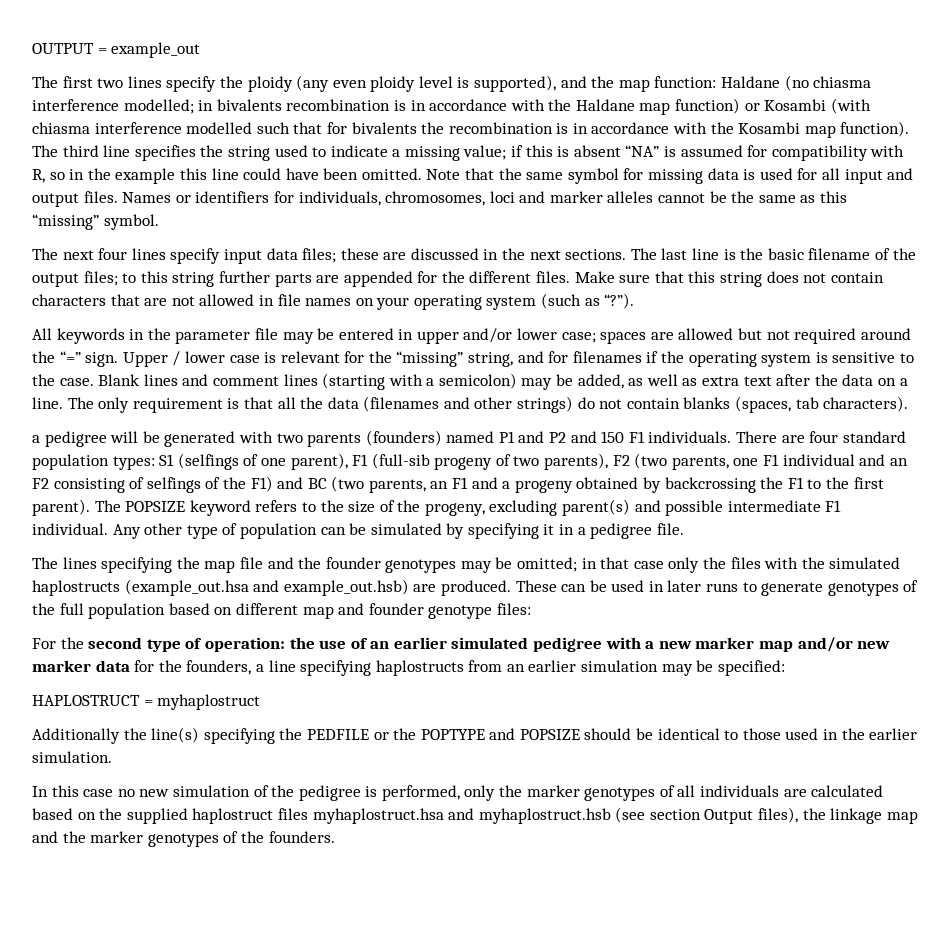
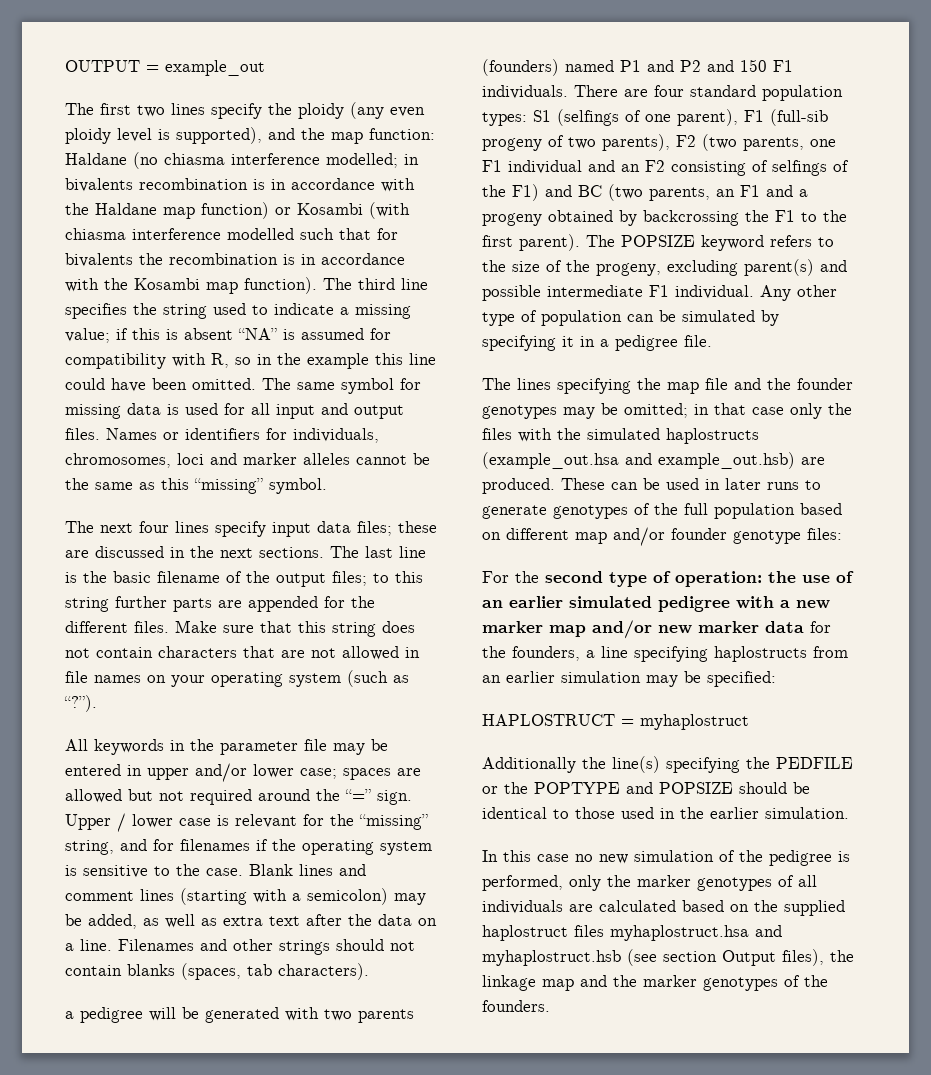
[426,168,522,180] Note that the -> [262,378,291,390] The
[67,396,595,413] The only requirement is that all the data (filenames and other strings) do -> [118,939,384,955] Filenames and other strings should
[338,603,365,615] and -> [613,527,665,546] and/or

